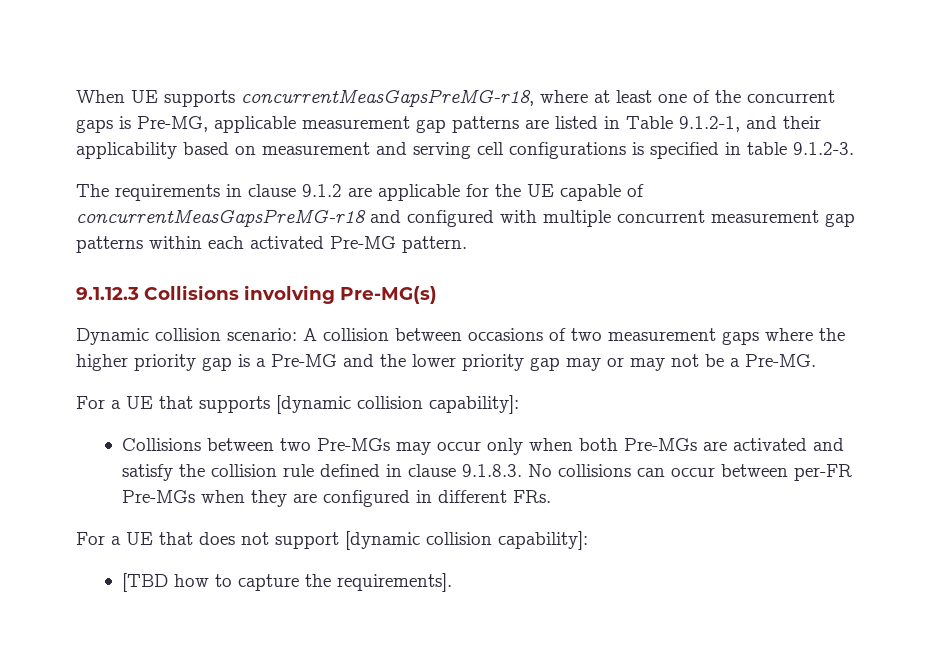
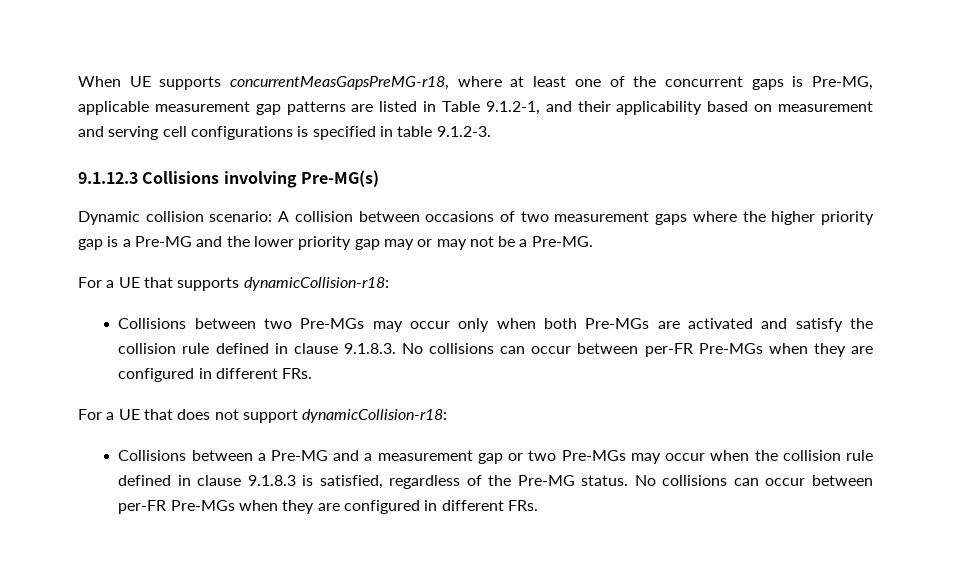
[76,184,644,201] [76,209,855,227] [76,236,467,253] // The requirements in clause 9.1.2 are applicable for the UE capable of concurrentMeasGapsPreMG-r18 and configured with multiple concurrent measurement gap patterns within each activated Pre-MG pattern. -> (491, 131) none
[276,395,519,414] [dynamic collision capability]: -> [243,277,389,291] dynamicCollision-r18:
[345,531,588,550] [121,573,452,592] [dynamic collision capability]: // [TBD how to capture the requirements]. -> [302,409,448,423] [118,450,874,464] [118,475,873,489] [118,500,538,514] dynamicCollision-r18: // Collisions between a Pre-MG and a measurement gap or two Pre-MGs may occur when the collision rule defined in clause 9.1.8.3 is satisfied, regardless of the Pre-MG status. No collisions can occur between per-FR Pre-MGs when they are configured in different FRs.

